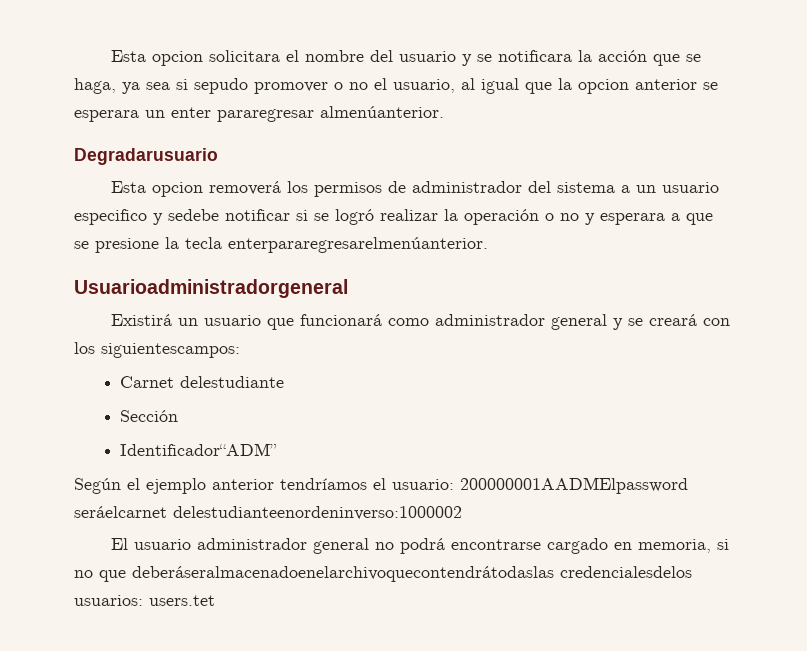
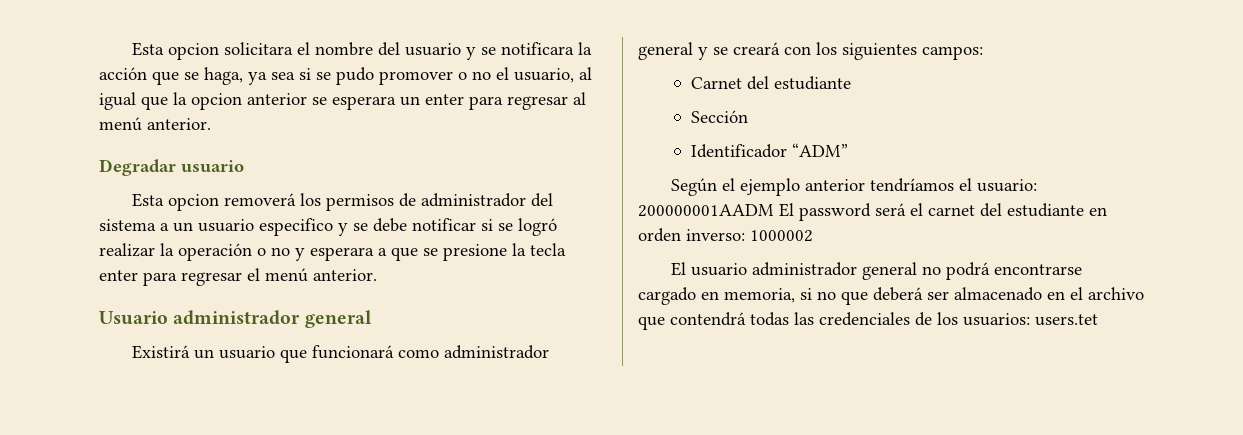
[194,78,248,94] sepudo -> [316,67,374,85] se pudo
[217,106,444,122] [74,148,218,165] pararegresar almenúanterior. // Degradarusuario -> [469,92,586,110] [99,117,211,131] [99,159,244,176] para regresar al menú anterior. // Degradar usuario
[168,209,219,221] sedebe -> [353,218,407,232] se debe
[228,237,488,253] [74,279,348,298] enterpararegresarelmenúanterior. // Usuarioadministradorgeneral -> [99,268,377,286] [99,310,372,328] enter para regresar el menú anterior. // Usuario administrador general
[101,343,240,358] siguientescampos: -> [842,43,983,60] siguientes campos:
[180,376,285,388] delestudiante -> [747,76,852,90] del estudiante
[120,443,278,456] Identificador“ADM” -> [691,143,849,158] Identificador “ADM”
[460,477,688,494] [74,506,462,520] 200000001AADMElpassword seráelcarnet delestudianteenordeninverso:1000002 -> [638,203,1107,221] [638,228,813,242] 200000001AADM El password será el carnet del estudiante en orden inverso: 1000002
[132,566,692,582] deberáseralmacenadoenelarchivoquecontendrátodaslas credencialesdelos -> [873,287,1144,301] [638,312,958,330] deberá ser almacenado en el archivo que contendrá todas las credenciales de los

